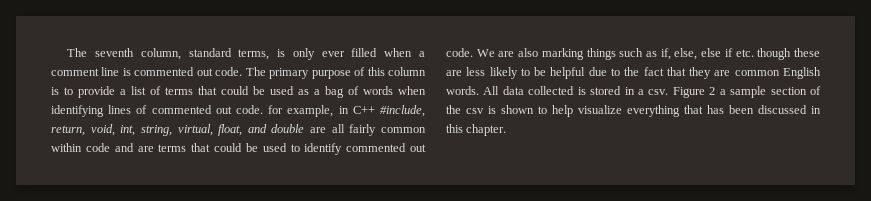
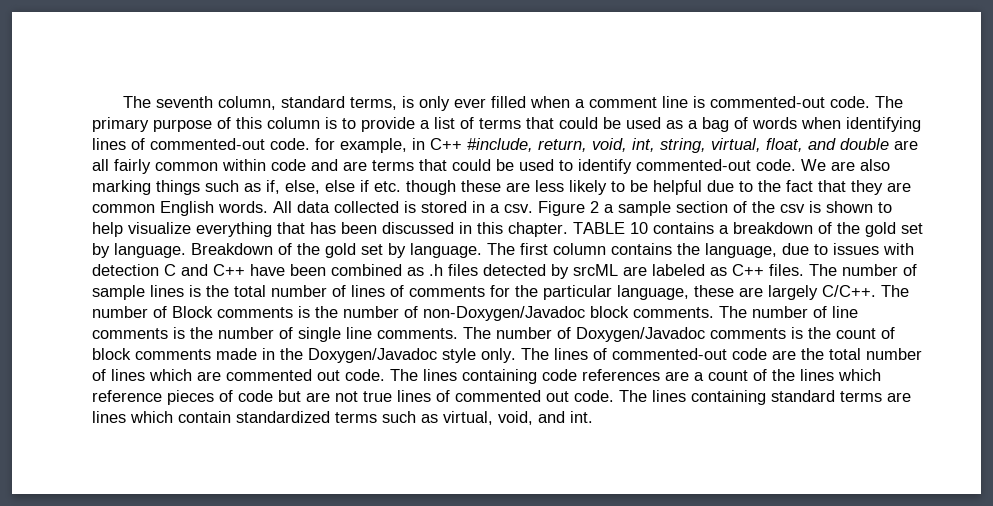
[134,67,213,76] commented out -> [709,96,825,108] commented-out
[151,105,232,114] commented out -> [150,138,265,150] commented-out
[346,143,426,152] commented out -> [636,159,751,171] commented-out
(507, 130) none -> [573,222,923,237] [92,243,914,258] [92,264,917,279] [92,285,909,300] [92,306,858,321] [92,327,895,342] [92,348,922,363] [92,369,881,384] [92,390,911,405] [92,411,593,425] TABLE 10 contains a breakdown of the gold set by language. Breakdown of the gold set by language. The first column contains the language, due to issues with detection C and C++ have been combined as .h files detected by srcML are labeled as C++ files. The number of sample lines is the total number of lines of comments for the particular language, these are largely C/C++. The number of Block comments is the number of non-Doxygen/Javadoc block comments. The number of line comments is the number of single line comments. The number of Doxygen/Javadoc comments is the count of block comments made in the Doxygen/Javadoc style only. The lines of commented-out code are the total number of lines which are commented out code. The lines containing code references are a count of the lines which reference pieces of code but are not true lines of commented out code. The lines containing standard terms are lines which contain standardized terms such as virtual, void, and int.

